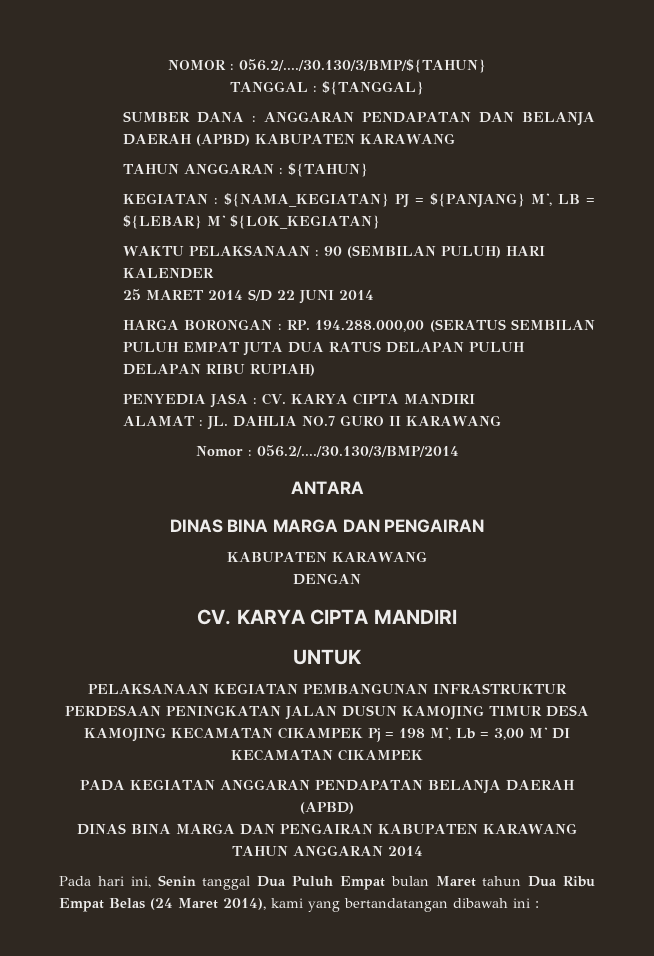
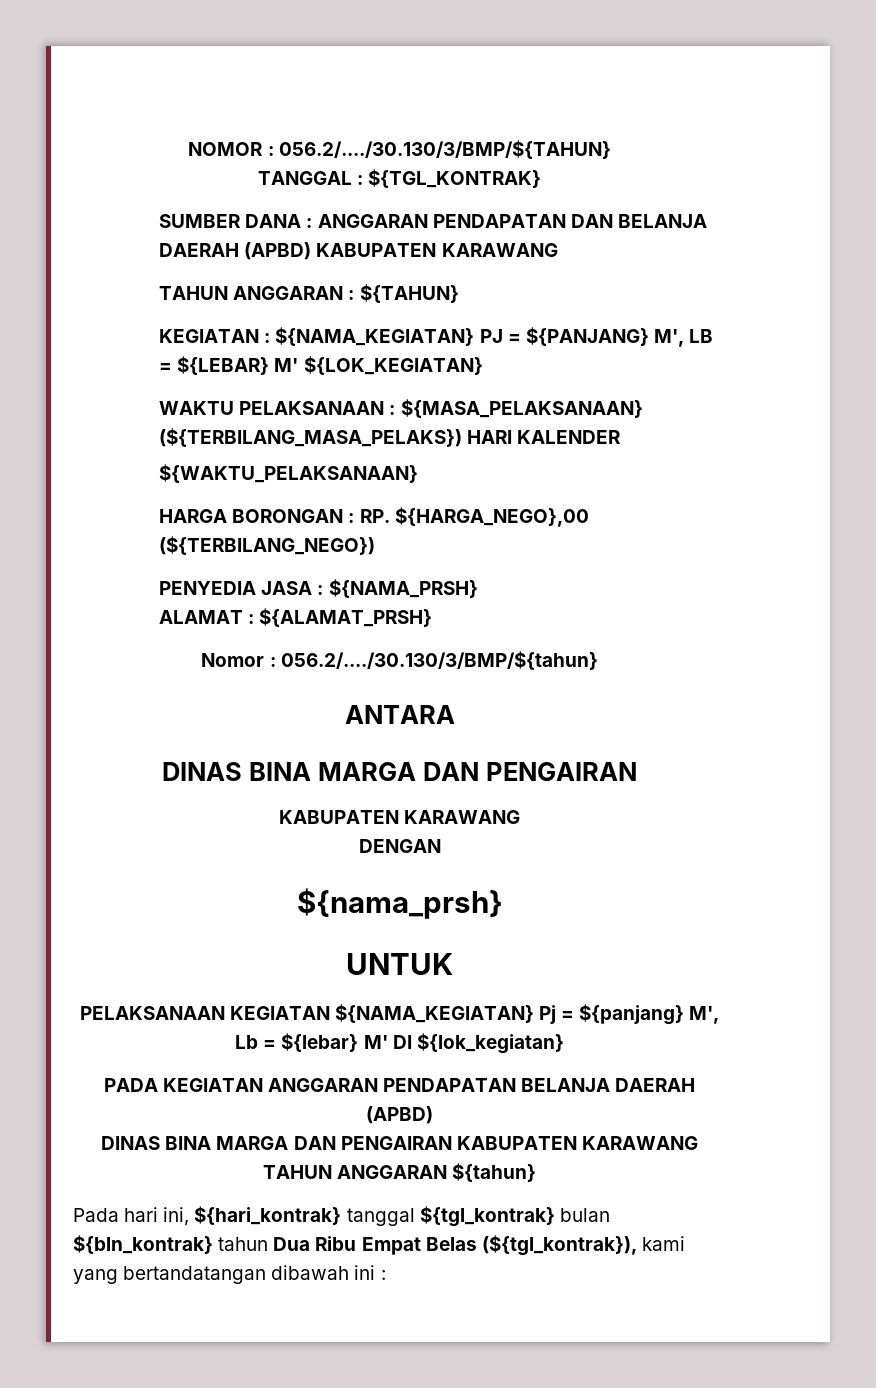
[322,81,424,95] ${TANGGAL} -> [368,169,542,188] ${TGL_KONTRAK}
[324,245,502,258] 90 (SEMBILAN PULUH) -> [400,399,643,418] [159,428,463,447] ${MASA_PELAKSANAAN} (${TERBILANG_MASA_PELAKS})
[123,289,375,304] [123,319,595,332] [123,341,526,356] [123,364,316,376] [123,393,476,408] [123,415,502,430] 25 MARET 2014 S/D 22 JUNI 2014 // HARGA BORONGAN : RP. 194.288.000,00 (SERATUS SEMBILAN PULUH EMPAT JUTA DUA RATUS DELAPAN PULUH DELAPAN RIBU RUPIAH) // PENYEDIA JASA : CV. KARYA CIPTA MANDIRI // ALAMAT : JL. DAHLIA NO.7 GURO II KARAWANG -> [159,464,419,483] [159,507,589,527] [159,536,376,555] [159,579,478,598] [159,608,433,627] ${WAKTU_PELAKSANAAN} // HARGA BORONGAN : RP. ${HARGA_NEGO},00 (${TERBILANG_NEGO}) // PENYEDIA JASA : ${NAMA_PRSH} // ALAMAT : ${ALAMAT_PRSH}
[256,445,459,457] 056.2/..../30.130/3/BMP/2014 -> [280,651,598,670] 056.2/..../30.130/3/BMP/${tahun}
[197,609,457,625] CV. KARYA CIPTA MANDIRI -> [296,888,503,919] ${nama_prsh}
[303,683,568,694] [64,705,590,720] [83,727,364,742] PEMBANGUNAN INFRASTRUKTUR PERDESAAN PENINGKATAN JALAN DUSUN KAMOJING TIMUR DESA KAMOJING KECAMATAN CIKAMPEK -> [334,1004,534,1023] ${NAMA_KEGIATAN}
[399,728,426,738] 198 -> [579,1004,685,1025] ${panjang}
[494,728,525,740] 3,00 -> [281,1033,359,1052] ${lebar}
[230,749,424,761] KECAMATAN CIKAMPEK -> [416,1033,564,1054] ${lok_kegiatan}
[387,846,423,856] 2014 -> [452,1163,537,1182] ${tahun}
[157,875,476,890] Senin tanggal Dua Puluh Empat bulan Maret -> [194,1206,610,1227] [73,1235,213,1254] ${hari_kontrak} tanggal ${tgl_kontrak} bulan ${bln_kontrak}
[150,898,266,910] (24 Maret 2014), -> [481,1235,637,1256] (${tgl_kontrak}),

